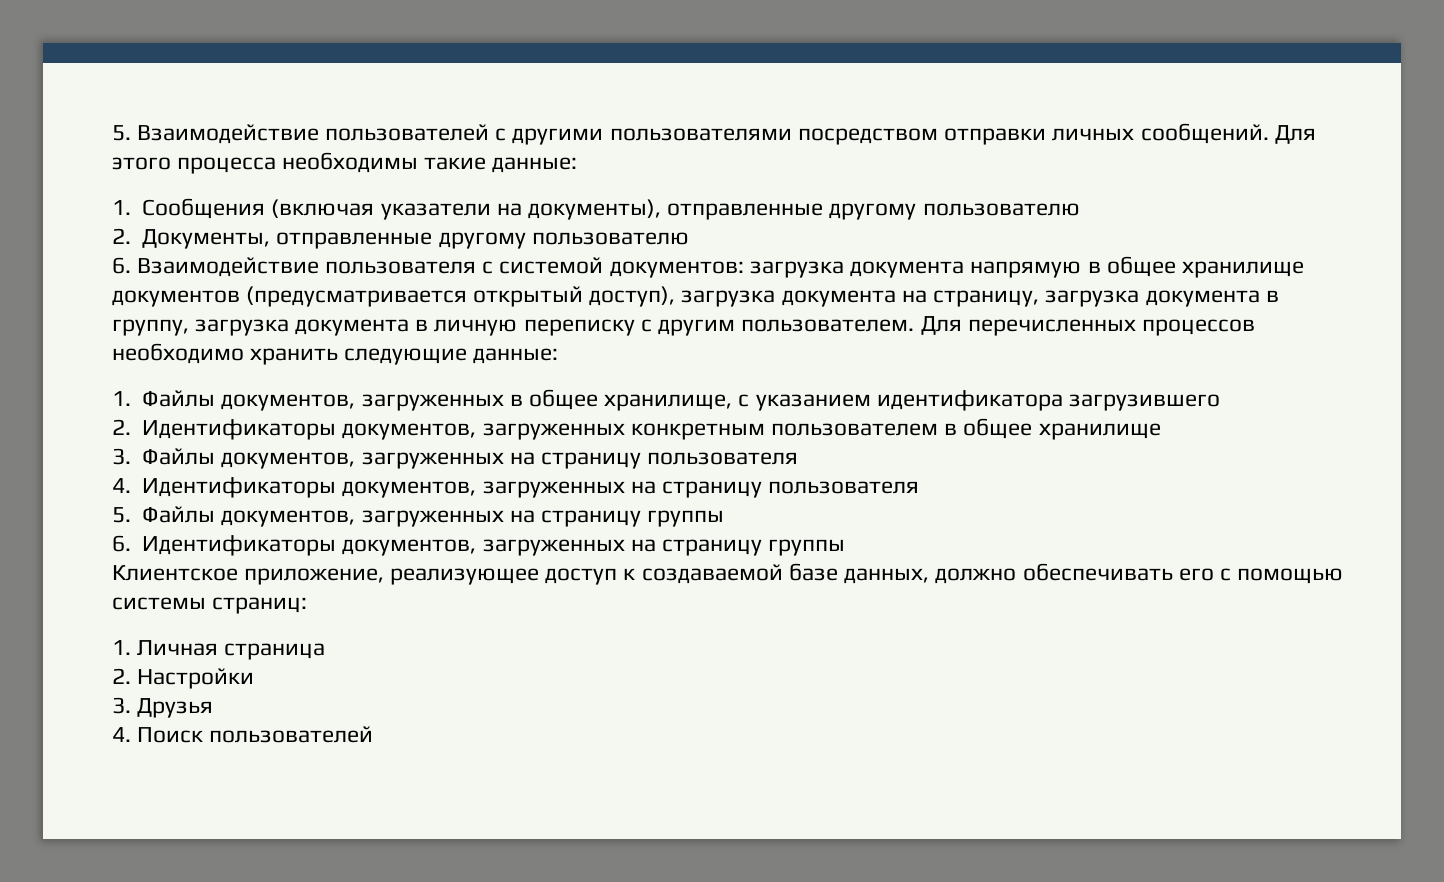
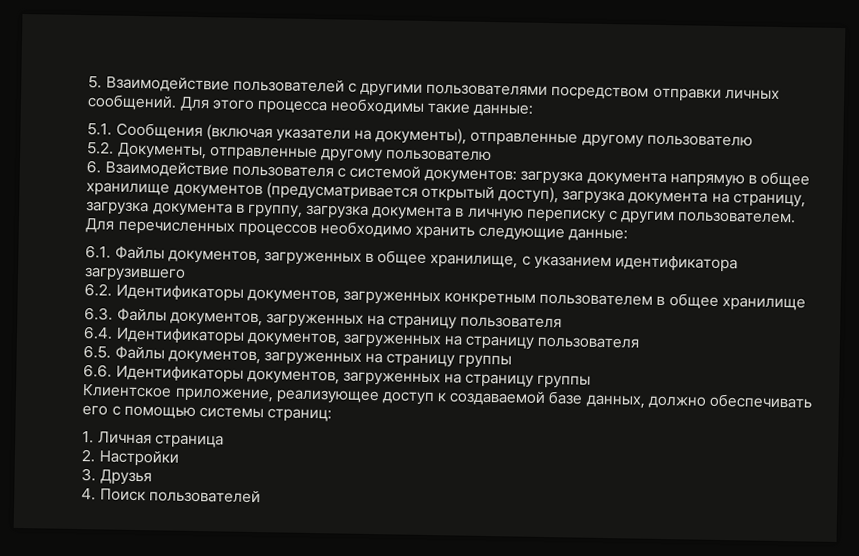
[111,200,131,215] 1. -> [87,123,113,136] 5.1.
[111,228,131,244] 2. -> [87,141,115,155] 5.2.
[111,391,131,406] 1. -> [85,245,112,259] 6.1.
[111,419,131,435] 2. -> [84,283,113,297] 6.2.
[111,448,131,465] 3. -> [84,307,114,321] 6.3.
[111,478,131,493] 4. -> [83,326,114,340] 6.4.
[111,507,131,523] 5. -> [83,345,112,359] 6.5.
[111,535,131,552] 6. -> [83,364,113,378] 6.6.

